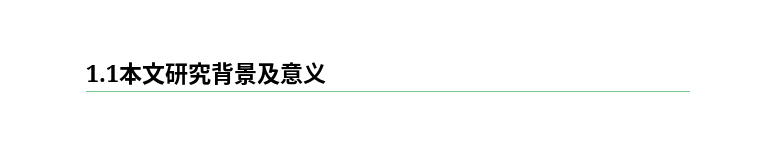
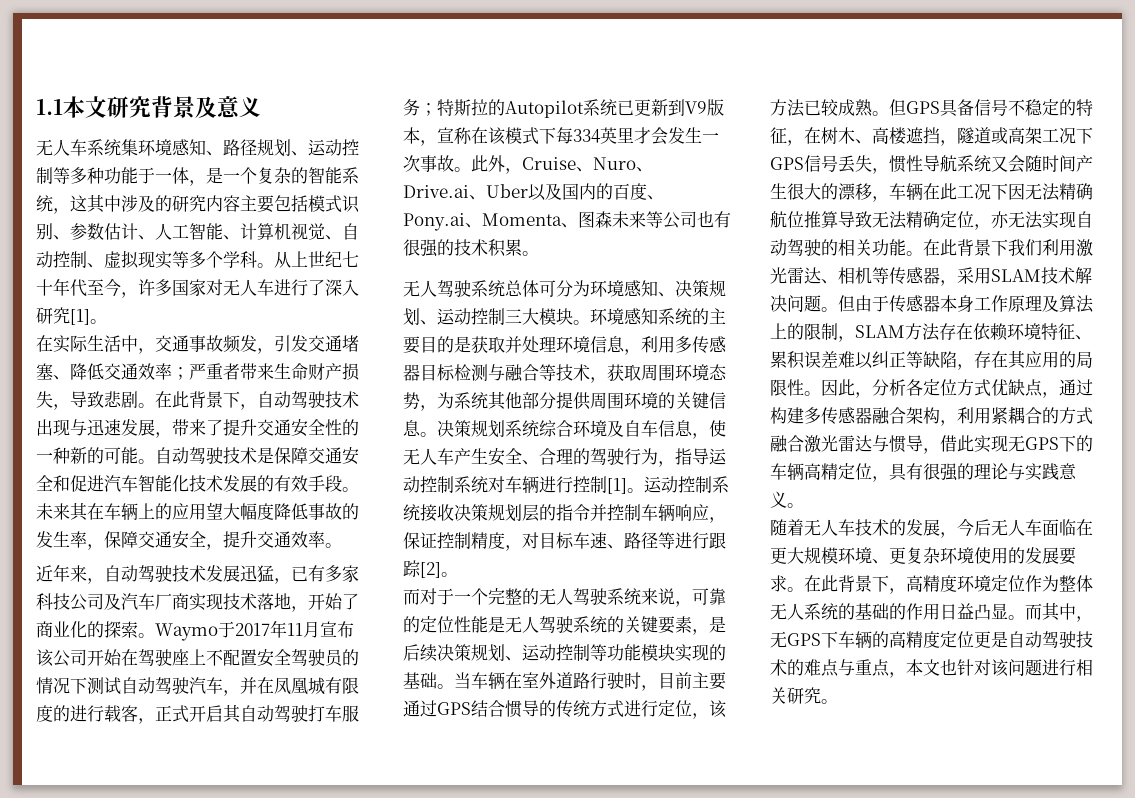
(326, 73) none -> [36,139,359,157] [36,167,359,186] [36,194,360,214] [36,223,359,240] [36,250,359,269] [36,278,359,298] [36,307,107,325] [36,335,359,354] [36,363,359,381] [36,391,359,410] [36,419,359,438] [36,447,359,465] [36,475,359,492] [36,502,359,521] [36,531,342,550] [36,564,359,584] [36,593,359,612] [36,620,354,641] [36,649,359,667] [36,677,359,696] [36,704,359,724] [403,99,724,118] [403,127,719,146] [403,155,653,174] [403,183,664,201] [403,211,731,231] [403,239,539,257] [403,280,726,297] [403,308,726,326] [403,336,727,355] [403,364,727,383] [403,391,726,411] [403,420,726,439] [403,448,727,467] [403,476,729,494] [403,504,726,523] [403,532,726,551] [403,560,458,578] [403,588,726,607] [403,616,726,635] [403,644,726,662] [403,672,726,691] [403,700,727,719] [770,99,1093,117] [770,127,1093,146] [770,155,1093,174] [770,183,1093,202] [770,211,1093,230] [770,239,1093,257] [770,267,1092,286] [770,295,1094,313] [770,323,1092,342] [770,350,1093,370] [770,379,1093,398] [770,406,1093,426] [770,435,1093,454] [770,463,1077,482] [770,491,804,508] [770,518,1093,538] [770,547,1076,565] [770,575,1093,594] [770,602,1093,622] [770,631,1093,649] [770,659,1093,678] [770,687,838,704] // 无人车系统集环境感知、路径规划、运动控制等多种功能于一体，是一个复杂的智能系统，这其中涉及的研究内容主要包括模式识别、参数估计、人工智能、计算机视觉、自动控制、虚拟现实等多个学科。从上世纪七十年代至今，许多国家对无人车进行了深入研究[1]。 // 在实际生活中，交通事故频发，引发交通堵塞、降低交通效率；严重者带来生命财产损失，导致悲剧。在此背景下，自动驾驶技术出现与迅速发展，带来了提升交通安全性的一种新的可能。自动驾驶技术是保障交通安全和促进汽车智能化技术发展的有效手段。未来其在车辆上的应用望大幅度降低事故的发生率，保障交通安全，提升交通效率。 // 近年来，自动驾驶技术发展迅猛，已有多家科技公司及汽车厂商实现技术落地，开始了商业化的探索。Waymo于2017年11月宣布该公司开始在驾驶座上不配置安全驾驶员的情况下测试自动驾驶汽车，并在凤凰城有限度的进行载客，正式开启其自动驾驶打车服务；特斯拉的Autopilot系统已更新到V9版本，宣称在该模式下每334英里才会发生一次事故。此外，Cruise、Nuro、Drive.ai、Uber以及国内的百度、Pony.ai、Momenta、图森未来等公司也有很强的技术积累。 // 无人驾驶系统总体可分为环境感知、决策规划、运动控制三大模块。环境感知系统的主要目的是获取并处理环境信息，利用多传感器目标检测与融合等技术，获取周围环境态势，为系统其他部分提供周围环境的关键信息。决策规划系统综合环境及自车信息，使无人车产生安全、合理的驾驶行为，指导运动控制系统对车辆进行控制[1]。运动控制系统接收决策规划层的指令并控制车辆响应，保证控制精度，对目标车速、路径等进行跟踪[2]。 // 而对于一个完整的无人驾驶系统来说，可靠的定位性能是无人驾驶系统的关键要素，是后续决策规划、运动控制等功能模块实现的基础。当车辆在室外道路行驶时，目前主要通过GPS结合惯导的传统方式进行定位，该方法已较成熟。但GPS具备信号不稳定的特征，在树木、高楼遮挡，隧道或高架工况下GPS信号丢失，惯性导航系统又会随时间产生很大的漂移，车辆在此工况下因无法精确航位推算导致无法精确定位，亦无法实现自动驾驶的相关功能。在此背景下我们利用激光雷达、相机等传感器，采用SLAM技术解决问题。但由于传感器本身工作原理及算法上的限制，SLAM方法存在依赖环境特征、累积误差难以纠正等缺陷，存在其应用的局限性。因此，分析各定位方式优缺点，通过构建多传感器融合架构，利用紧耦合的方式融合激光雷达与惯导，借此实现无GPS下的车辆高精定位，具有很强的理论与实践意义。 // 随着无人车技术的发展，今后无人车面临在更大规模环境、更复杂环境使用的发展要求。在此背景下，高精度环境定位作为整体无人系统的基础的作用日益凸显。而其中，无GPS下车辆的高精度定位更是自动驾驶技术的难点与重点，本文也针对该问题进行相关研究。

